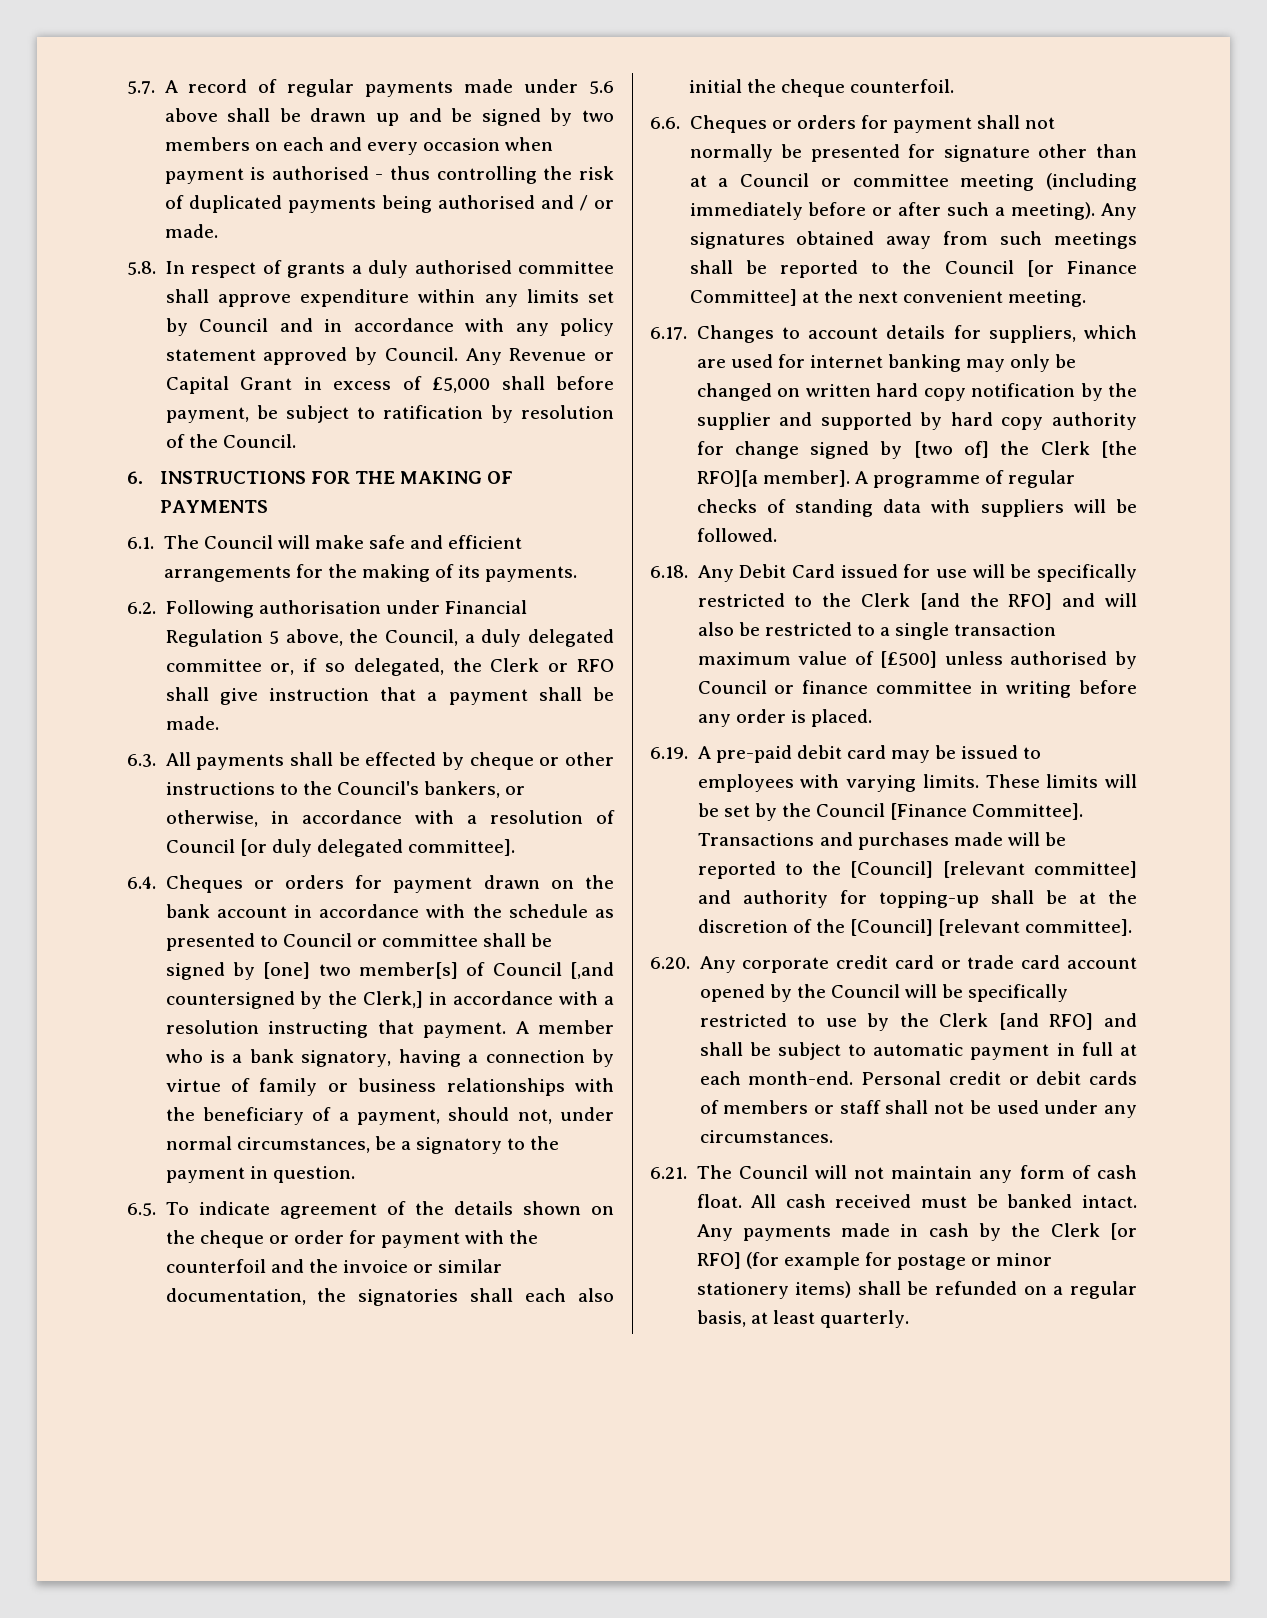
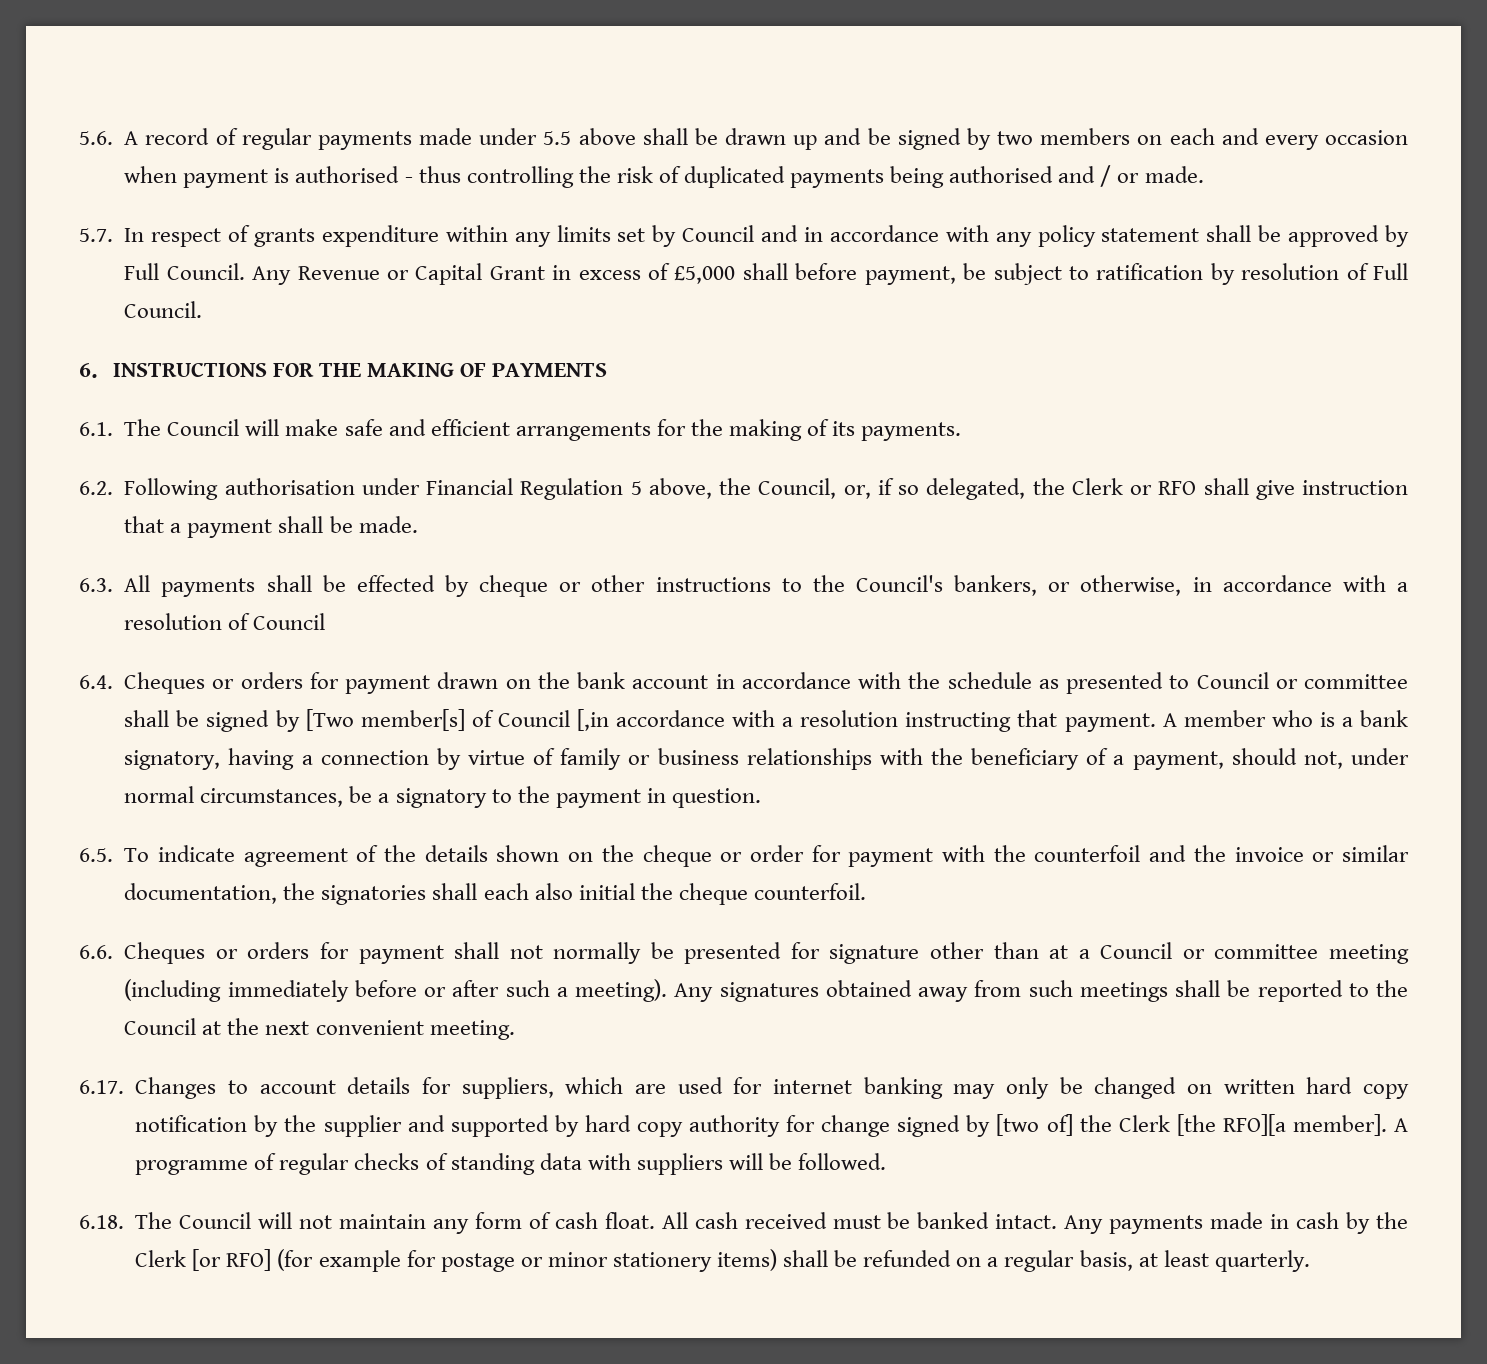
[127,81,155,94] 5.7. -> [79,131,113,145] 5.6.
[589,81,615,94] 5.6 -> [543,131,572,145] 5.5
[127,261,156,275] 5.8. -> [79,228,113,242] 5.7.
[351,260,614,278] [165,289,291,307] a duly authorised committee shall approve -> (315, 237) none
(256, 355) none -> [1206,225,1282,242] shall be
(377, 356) none -> [124,263,160,280] Full
[188,434,218,448] the -> [1373,263,1408,280] Full
[464,629,614,647] [165,659,262,672] a duly delegated committee -> (837, 488) none
[239,839,516,857] [or duly delegated committee]. -> (326, 621) none
[263,962,351,979] [one] two -> [305,709,354,731] [Two
[570,962,614,979] [165,991,448,1009] [,and countersigned by the Clerk,] in -> [576,709,609,731] [,in
[1026,260,1137,277] [689,289,797,306] [or Finance Committee] -> (197, 1026) none
[697,564,1137,582] [697,593,1137,610] [697,622,1057,640] [697,651,1137,669] [697,680,1137,698] [697,709,872,727] [650,745,1042,763] [697,774,1137,792] [697,803,1084,821] [697,832,1067,850] [697,861,1137,879] [697,890,1137,908] [697,919,1133,936] [650,955,1137,973] [699,984,1069,1002] [699,1013,1137,1031] [699,1042,1137,1060] [699,1071,1137,1085] [699,1100,1137,1118] [699,1130,833,1143] [650,1167,687,1179] Any Debit Card issued for use will be specifically restricted to the Clerk [and the RFO] and will also be restricted to a single transaction maximum value of [£500] unless authorised by Council or finance committee in writing before any order is placed. // 6.19. A pre-paid debit card may be issued to employees with varying limits. These limits will be set by the Council [Finance Committee]. Transactions and purchases made will be reported to the [Council] [relevant committee] and authority for topping-up shall be at the discretion of the [Council] [relevant committee]. // 6.20. Any corporate credit card or trade card account opened by the Council will be specifically restricted to use by the Clerk [and RFO] and shall be subject to automatic payment in full at each month-end. Personal credit or debit cards of members or staff shall not be used under any circumstances. // 6.21. -> (124, 1222) none

